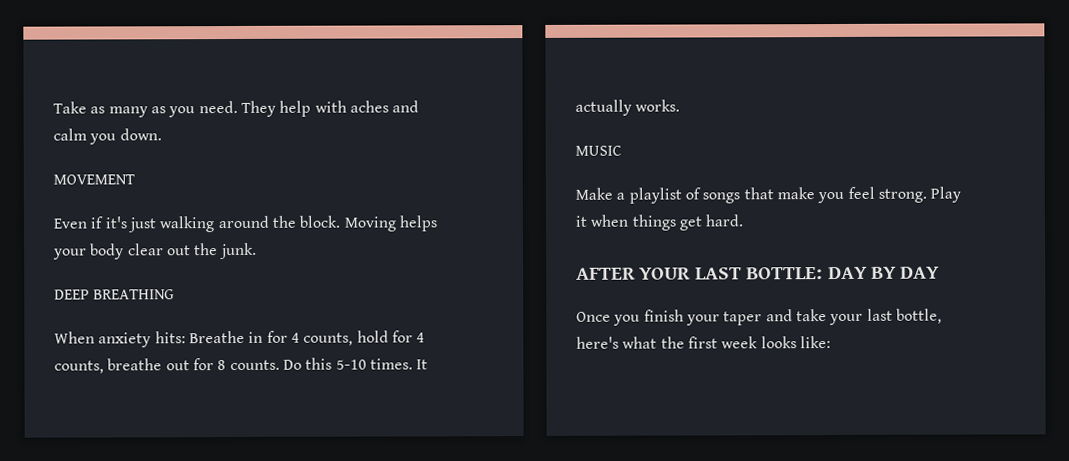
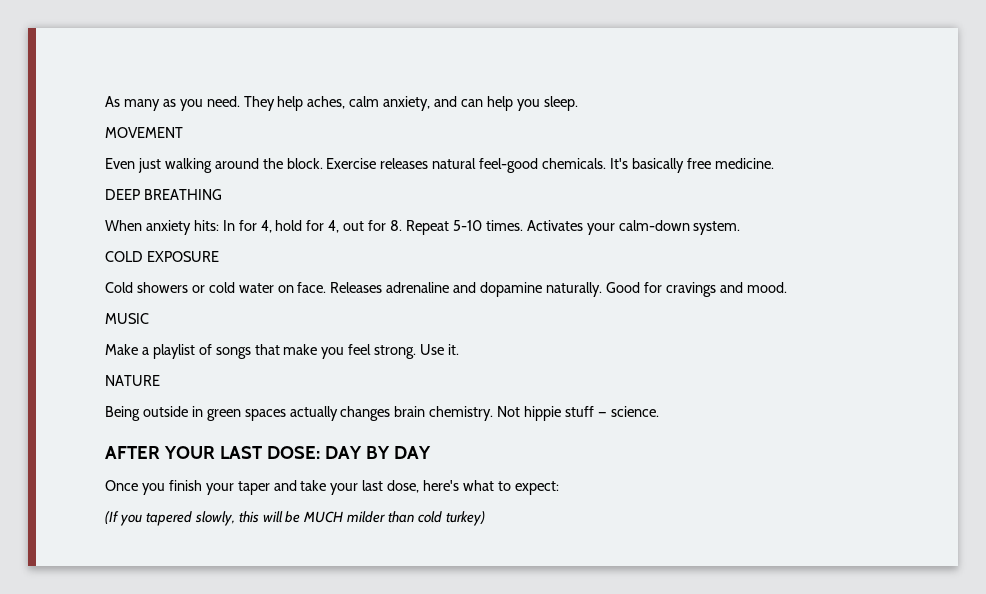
[53,101,106,114] Take as -> [105,96,120,107] As
[314,100,420,113] [53,128,162,145] with aches and calm you down. -> [307,96,578,111] aches, calm anxiety, and can help you sleep.
[90,216,127,229] if it's -> (135, 163) none
[343,215,438,232] [53,242,257,260] Moving helps your body clear out the junk. -> [326,158,774,173] Exercise releases natural feel-good chemicals. It's basically free medicine.
[188,330,426,346] [54,357,429,374] [575,99,681,116] Breathe in for 4 counts, hold for 4 counts, breathe out for 8 counts. Do this 5-10 times. It actually works. -> [222,220,741,235] [105,251,219,262] [105,282,787,297] In for 4, hold for 4, out for 8. Repeat 5-10 times. Activates your calm-down system. // COLD EXPOSURE // Cold showers or cold water on face. Releases adrenaline and dopamine naturally. Good for cravings and mood.
[930,186,962,203] [575,214,744,231] Play it when things get hard. -> [420,344,460,355] [105,375,160,386] [105,406,659,421] Use it. // NATURE // Being outside in green spaces actually changes brain chemistry. Not hippie stuff — science.
[746,267,824,280] BOTTLE: -> [266,446,320,459] DOSE:
[895,308,942,324] bottle, -> [387,480,420,493] dose,
[660,336,831,349] the first week looks like: -> [497,481,559,495] [105,511,486,526] to expect: // (If you tapered slowly, this will be MUCH milder than cold turkey)

